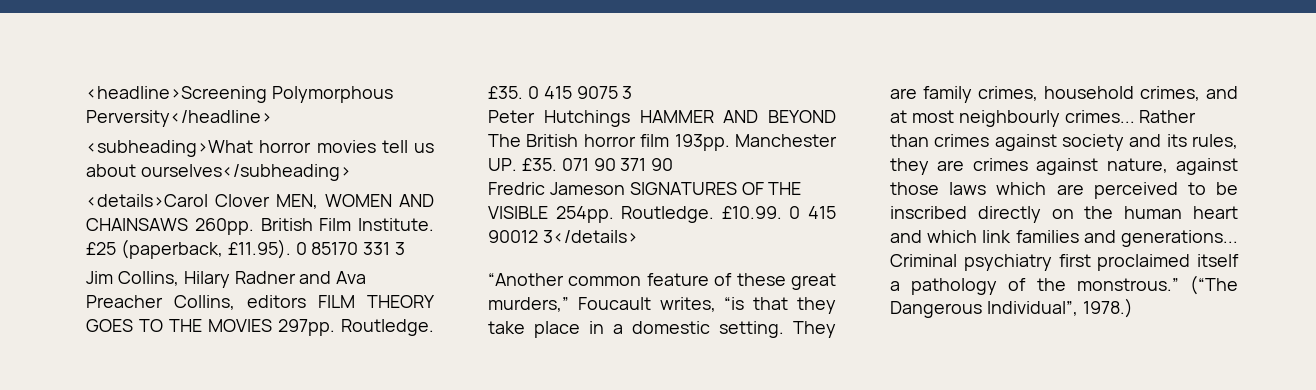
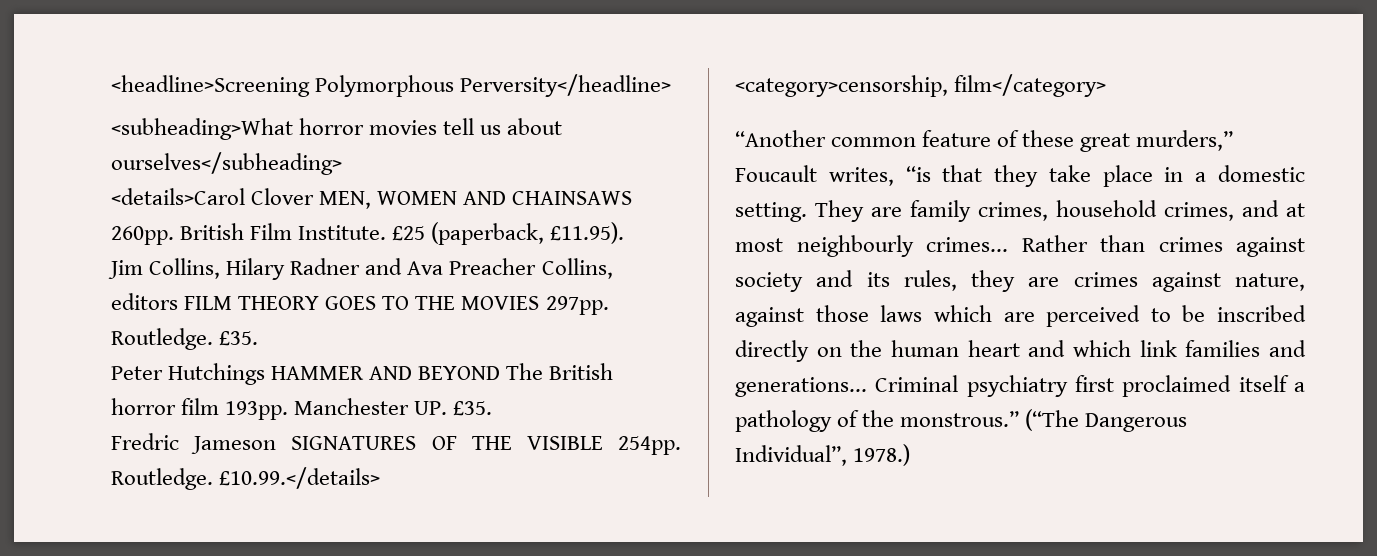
[295,242,406,255] 0 85170 331 3 -> (625, 233) none
[527,86,633,99] 0 415 9075 3 -> (259, 338) none
[561,158,674,171] 071 90 371 90 -> (493, 408) none
[721,206,836,219] [488,230,638,243] £10.99. 0 415 90012 3</details> -> [219,467,381,489] [735,74,1107,97] £10.99.</details> // <category>censorship, film</category>

